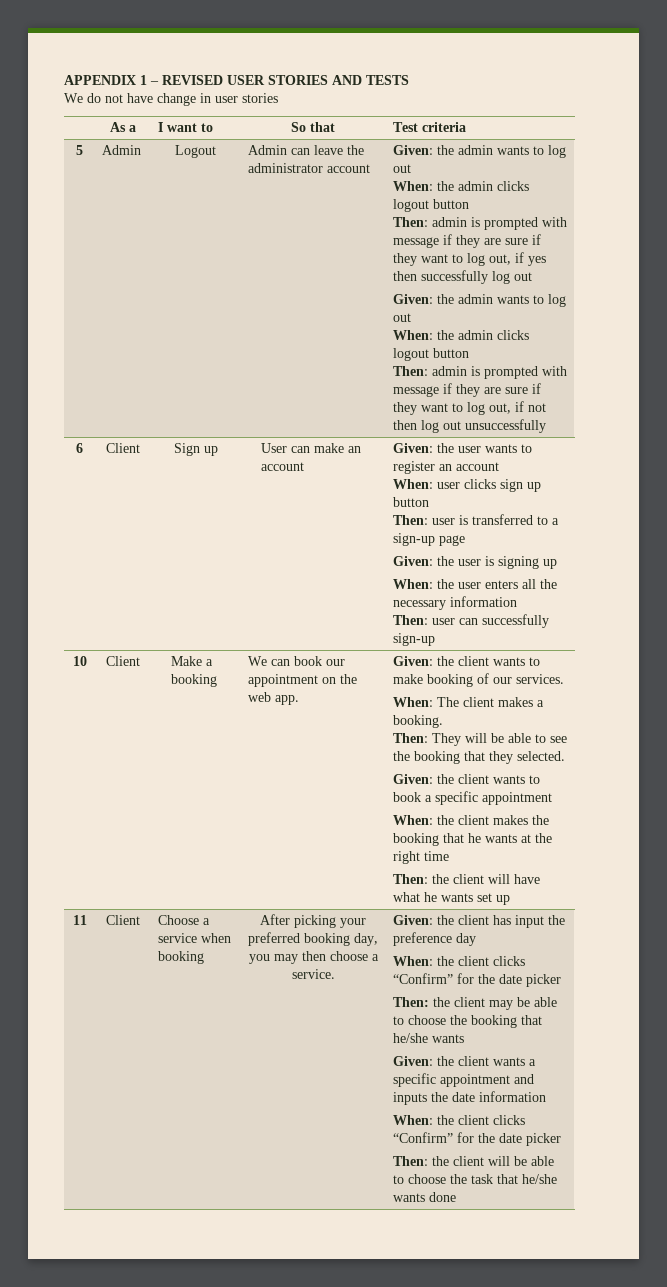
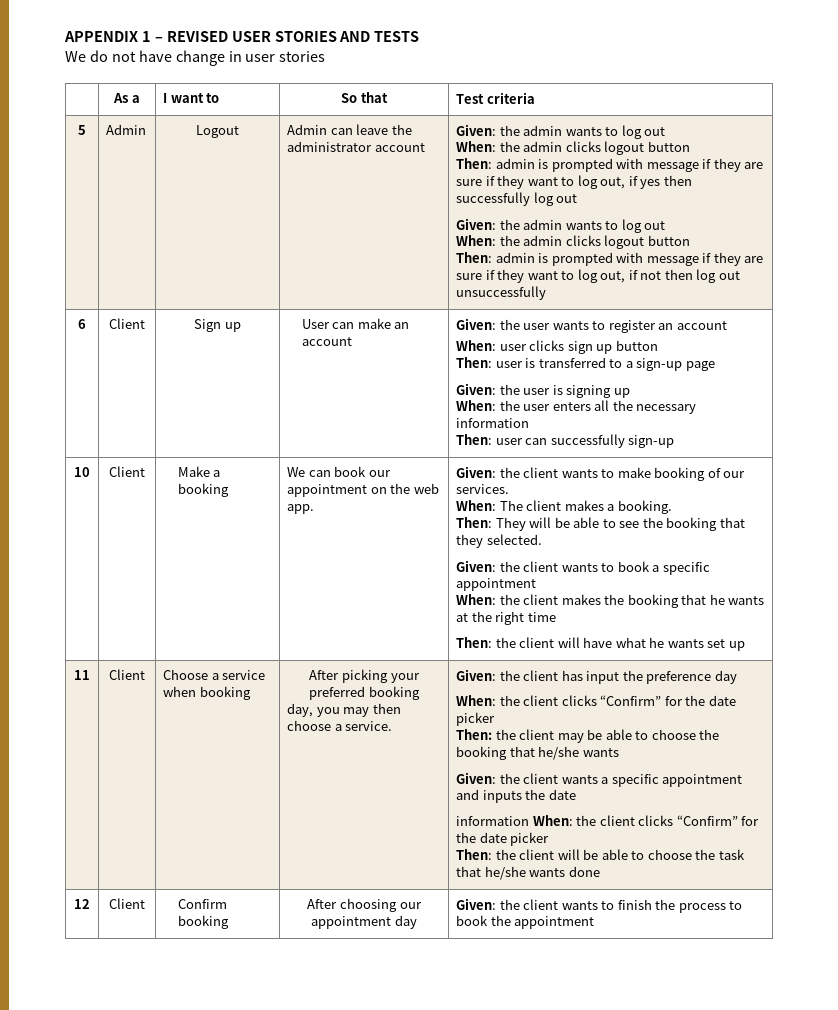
(350, 939) none -> (420, 693) //
[478,1091,546,1102] information // -> [456,816,530,826] // information
(456, 1197) none -> [74,899,90,909] [109,898,145,909] [177,899,227,909] [177,915,229,929] [307,898,422,912] [311,915,417,929] [456,898,743,913] [456,915,595,929] // 12 | Client | Confirm booking | After choosing our appointment day | Given: the client wants to finish the process to book the appointment

